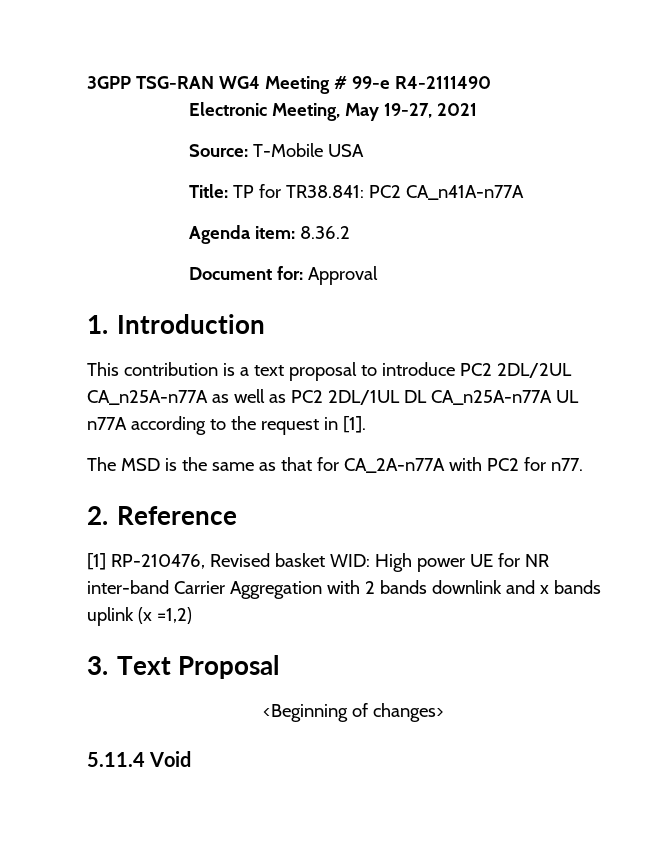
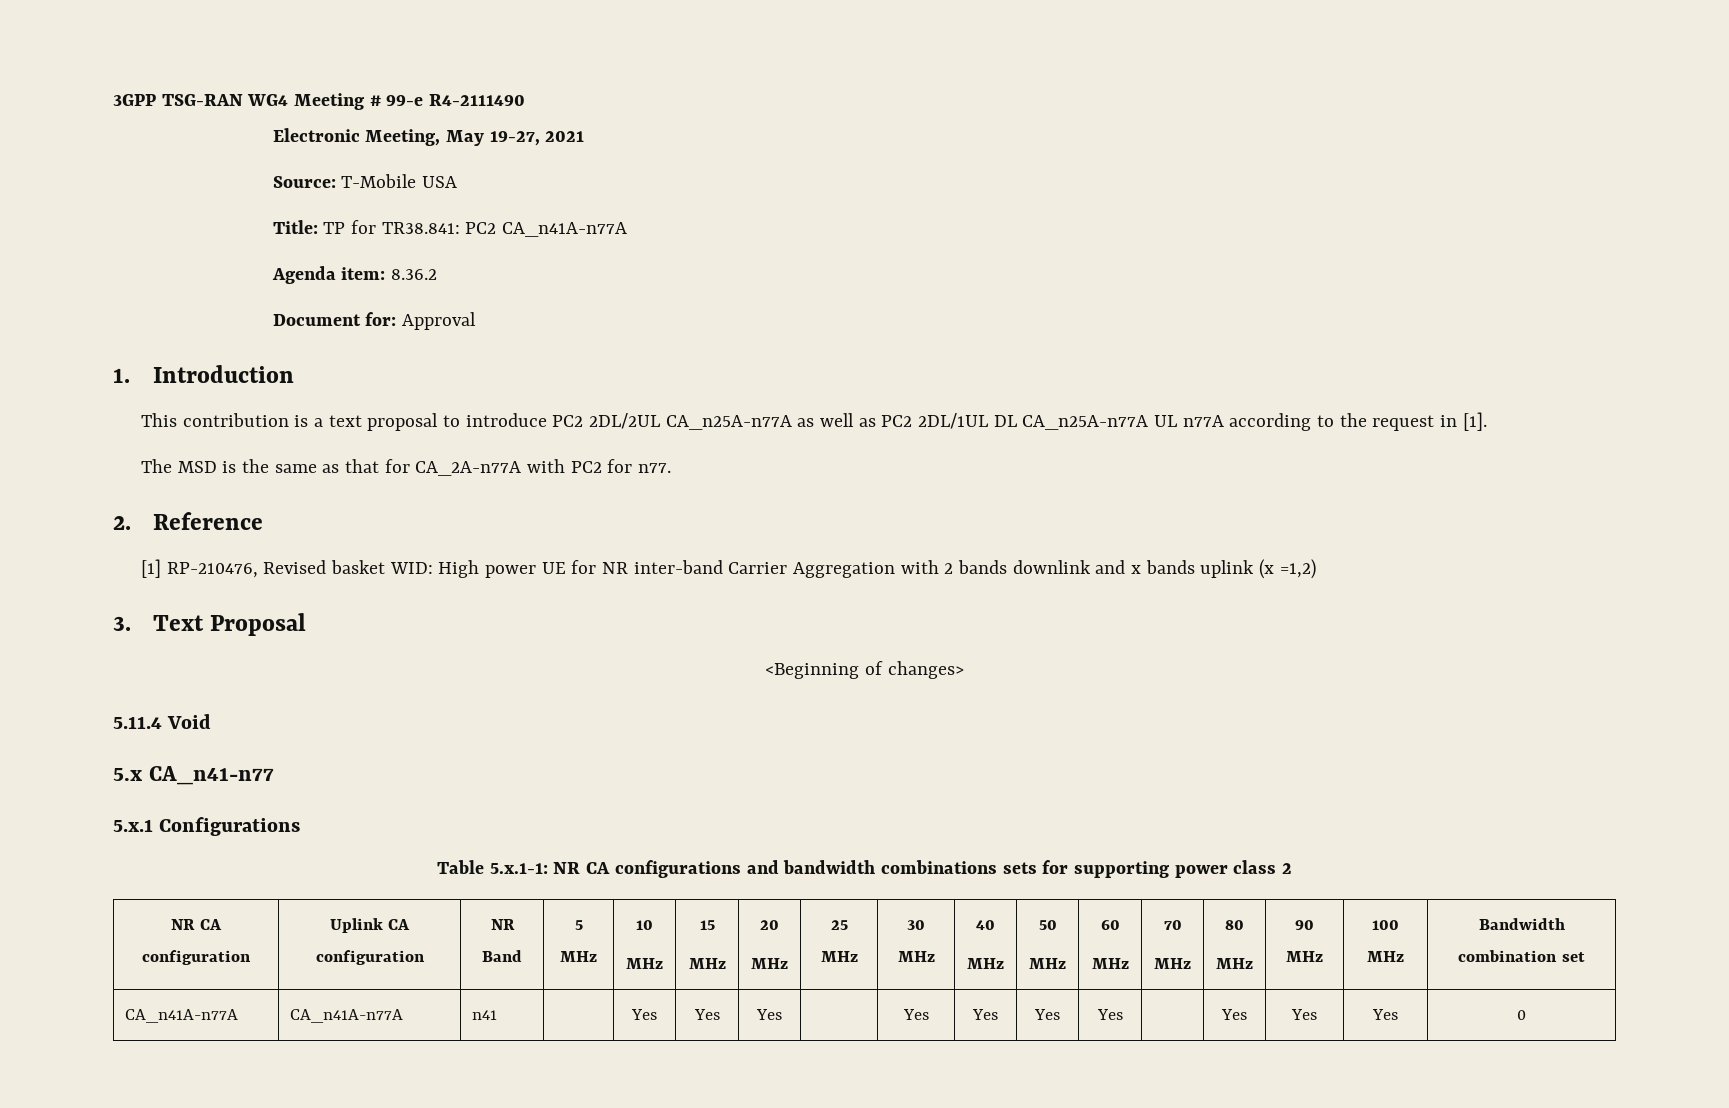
(192, 759) none -> [113,766,274,785] [113,817,301,836] [437,860,1292,878] [171,919,222,930] [142,950,251,965] [329,918,411,933] [315,950,425,965] [490,919,515,930] [482,950,522,962] [574,920,583,930] [560,951,597,962] [636,920,653,930] [626,958,663,969] [699,920,715,930] [688,958,726,969] [760,920,779,930] [751,958,788,969] [830,920,848,930] [820,951,858,962] [907,920,925,930] [897,951,935,962] [976,920,995,930] [967,958,1004,969] [1038,920,1057,930] [1029,958,1066,969] [1100,920,1120,930] [1091,958,1129,969] [1163,920,1182,930] [1154,958,1191,969] [1225,920,1244,930] [1216,958,1253,969] [1295,920,1314,930] [1286,951,1323,962] [1372,920,1399,930] [1367,951,1404,962] [1478,918,1565,930] [1458,950,1585,962] [125,1009,239,1023] [290,1009,404,1023] [472,1010,498,1020] [631,1009,657,1020] [693,1009,720,1020] [756,1009,782,1020] [902,1009,929,1020] [972,1009,998,1020] [1034,1009,1060,1020] [1096,1009,1123,1020] [1221,1009,1247,1020] [1291,1009,1317,1020] [1372,1009,1398,1020] [1517,1010,1526,1020] // 5.x CA_n41-n77 // 5.x.1 Configurations // Table 5.x.1-1: NR CA configurations and bandwidth combinations sets for supporting power class 2 // NR CA configuration | Uplink CA configuration | NR Band | 5 MHz | 10 // MHz | 15 // MHz | 20 // MHz | 25 MHz | 30 MHz | 40 // MHz | 50 // MHz | 60 // MHz | 70 // MHz | 80 // MHz | 90 MHz | 100 MHz | Bandwidth combination set // CA_n41A-n77A | CA_n41A-n77A | n41 | | Yes | Yes | Yes | | Yes | Yes | Yes | Yes | | Yes | Yes | Yes | 0

